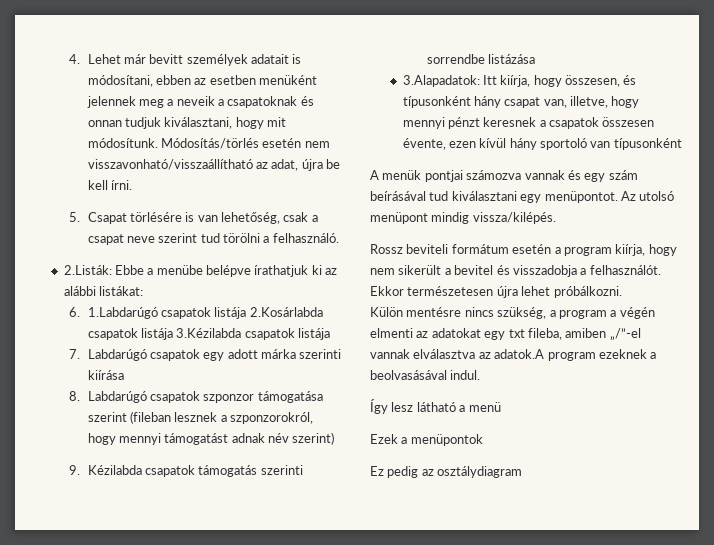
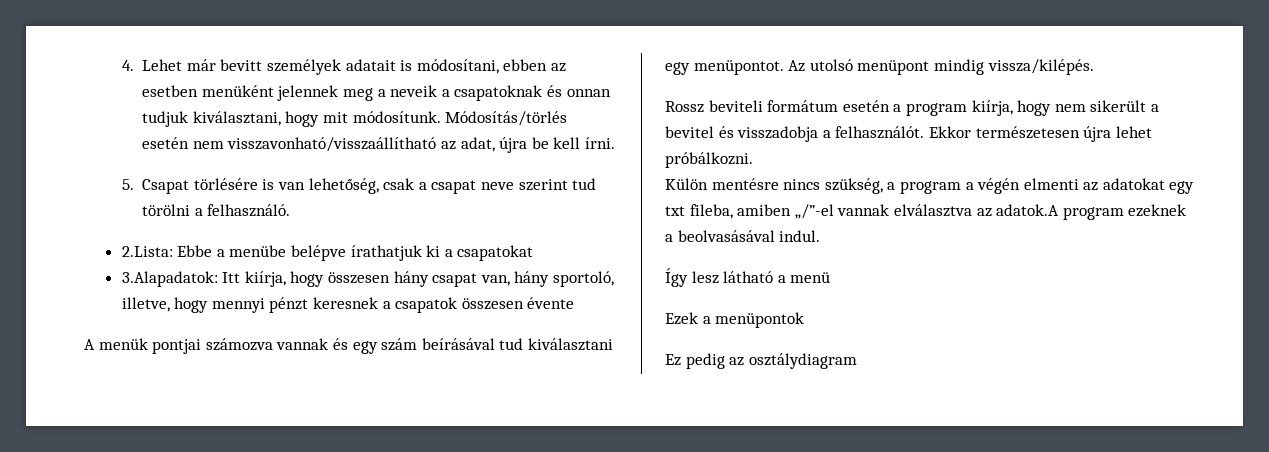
[63,265,112,275] 2.Listák: -> [121,246,173,257] 2.Lista:
[325,268,338,275] [63,286,143,296] [68,307,323,319] [87,328,331,340] [68,349,342,361] [87,370,124,380] [68,391,323,403] [87,411,314,424] [87,432,335,445] [68,465,303,477] [426,54,535,64] az alábbi listákat: // 6. 1.Labdarúgó csapatok listája 2.Kosárlabda csapatok listája 3.Kézilabda csapatok listája // 7. Labdarúgó csapatok egy adott márka szerinti kiírása // 8. Labdarúgó csapatok szponzor támogatása szerint (fileban lesznek a szponzorokról, hogy mennyi támogatást adnak név szerint) // 9. Kézilabda csapatok támogatás szerinti sorrendbe listázása -> [444,245,534,261] a csapatokat
[565,75,637,87] [402,96,471,108] összesen, és típusonként -> [327,272,390,284] összesen
(567, 103) none -> [514,271,614,287] hány sportoló,
[402,138,682,150] évente, ezen kívül hány sportoló van típusonként -> [527,297,575,309] évente

